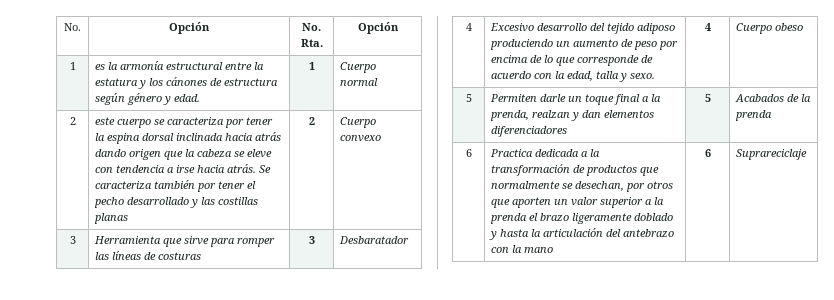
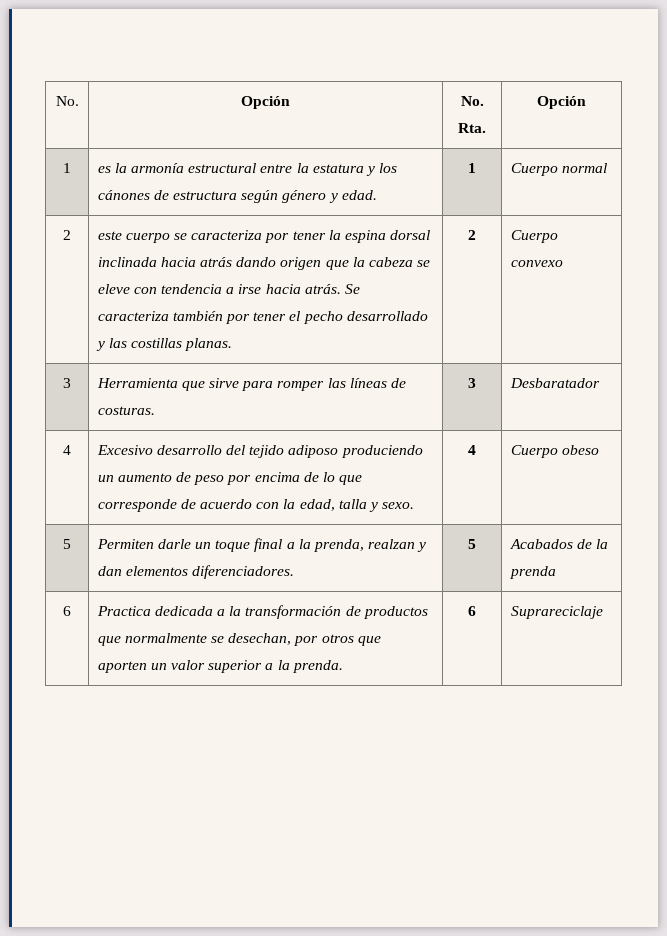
[94,213,129,224] planas -> [185,338,233,351] planas.
[158,252,202,260] costuras -> [97,406,155,415] costuras.
[491,126,568,137] diferenciadores -> [192,565,295,579] diferenciadores.
[490,213,674,224] [489,228,675,240] [491,245,554,253] prenda el brazo ligeramente doblado y hasta la articulación del antebrazo con la mano -> [292,660,343,673] prenda.

